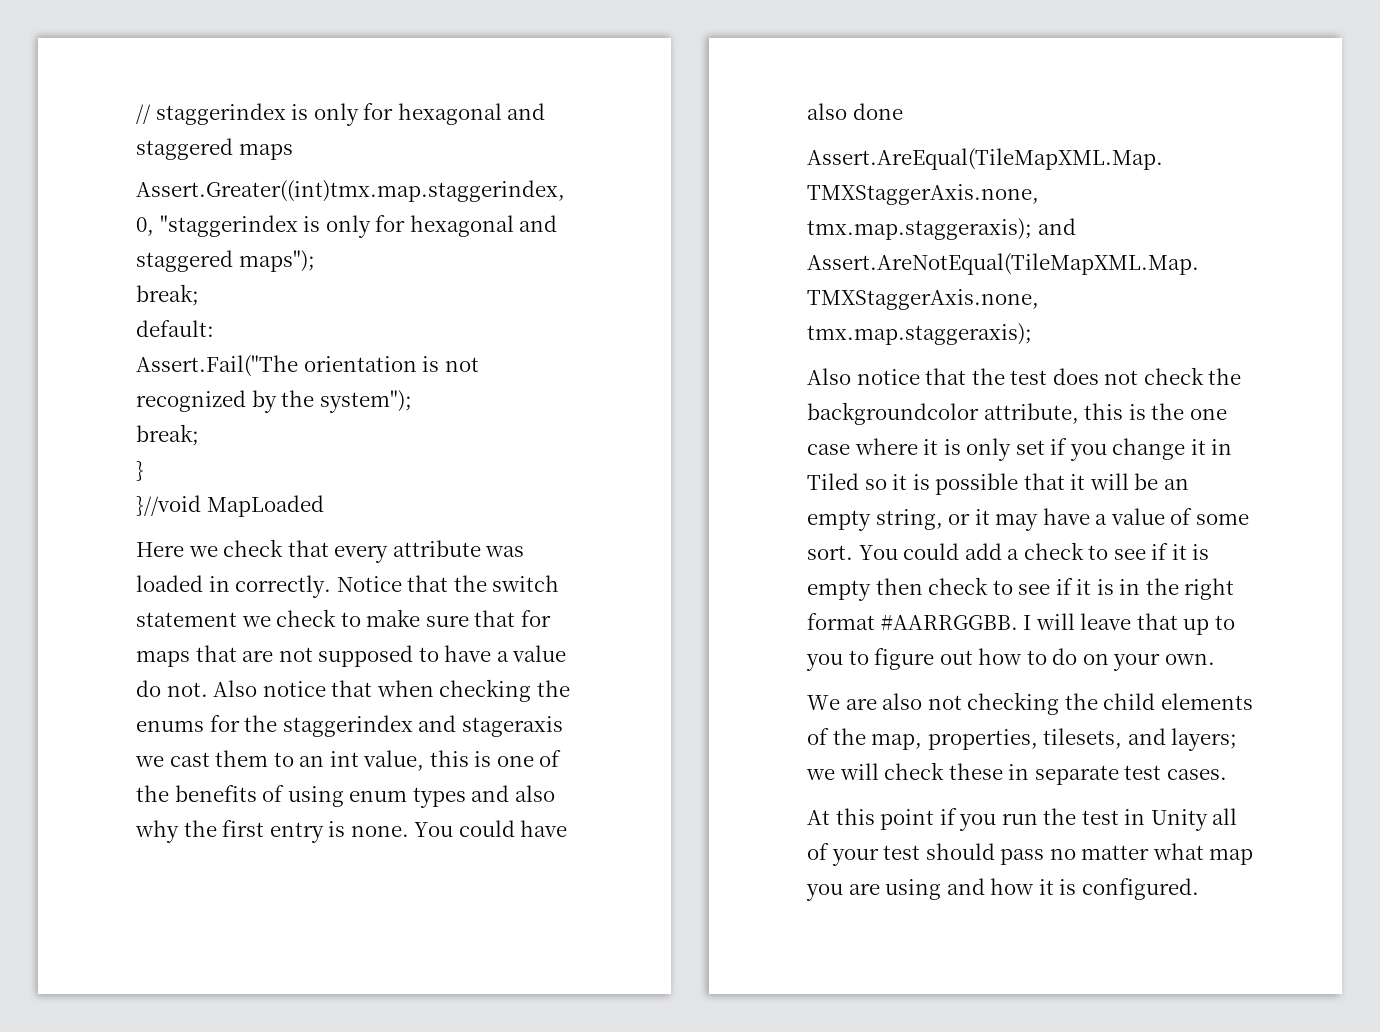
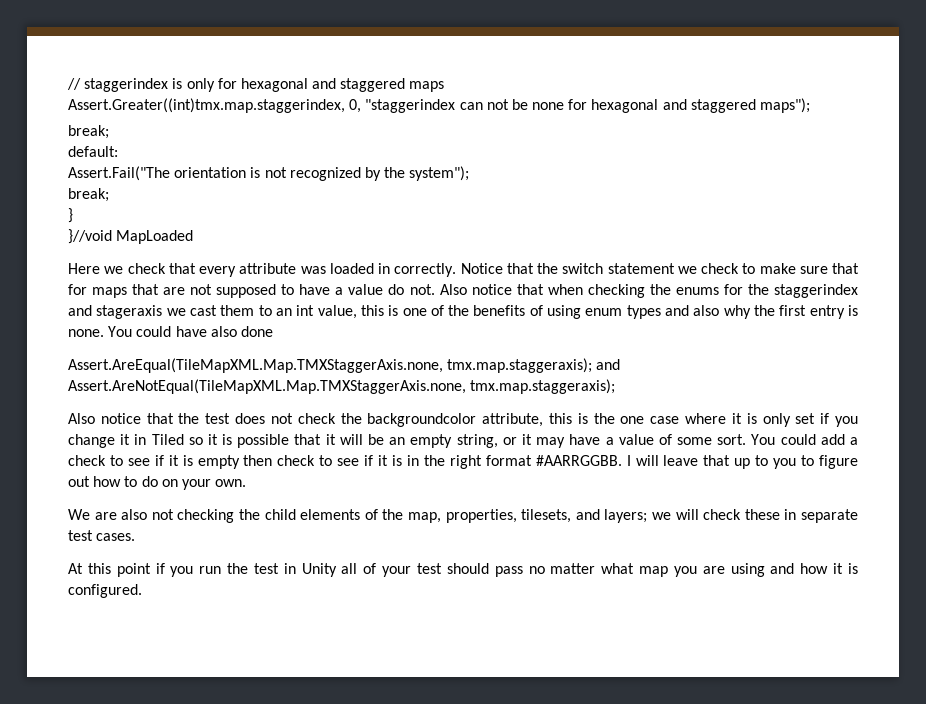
[303,215,371,238] is only -> [459,99,565,110] can not be none

